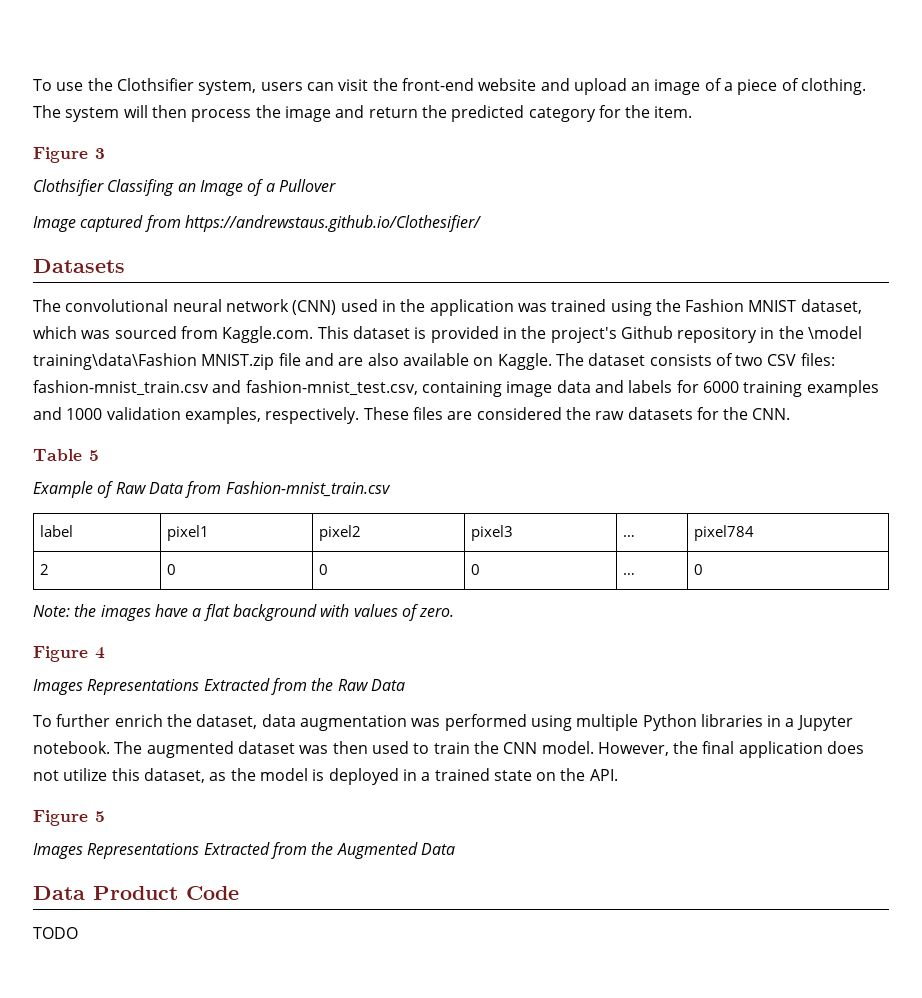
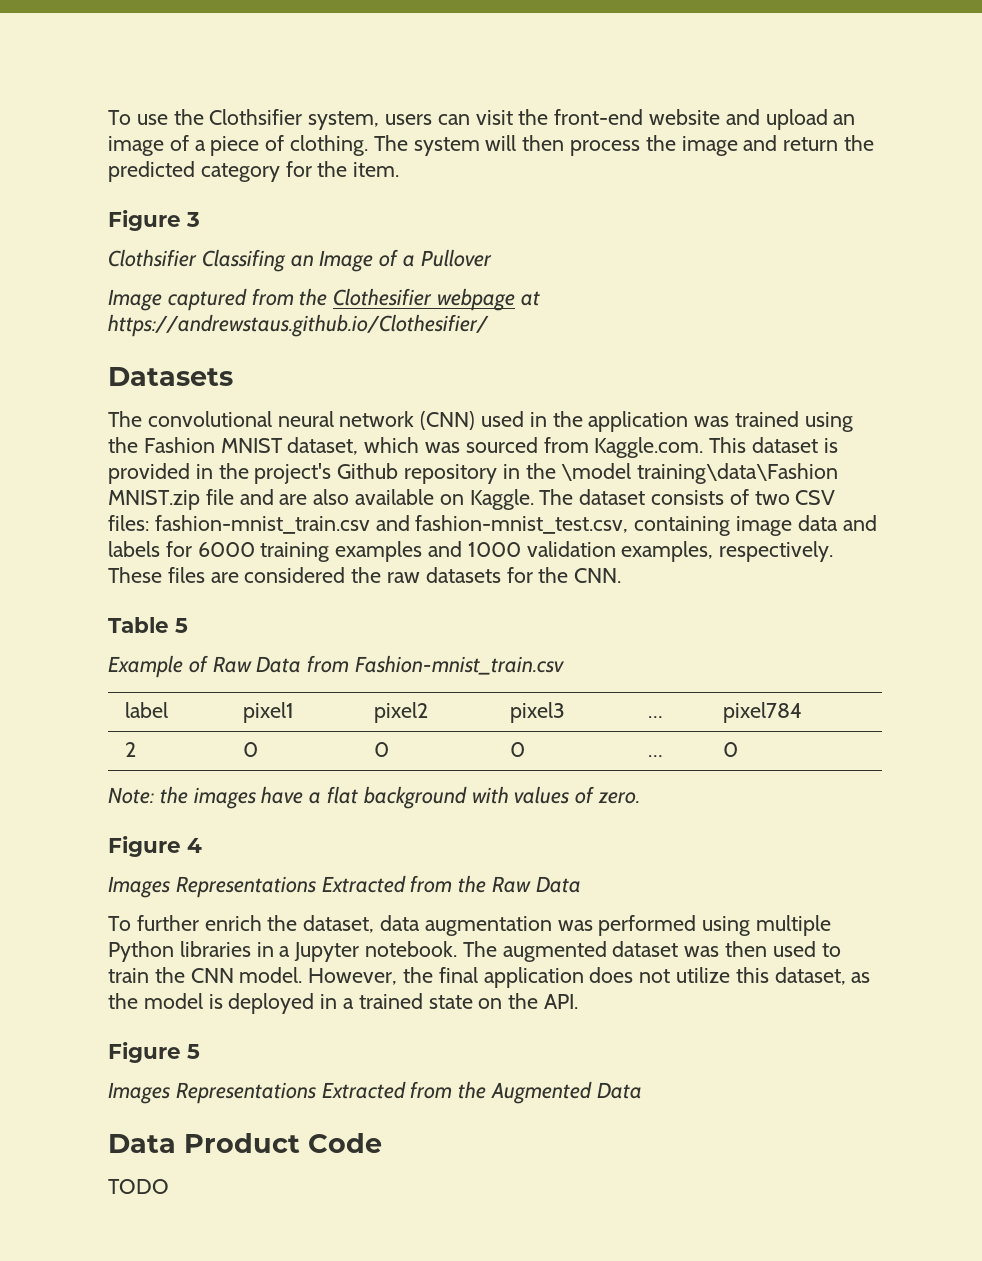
(181, 223) none -> [299,288,540,311] the Clothesifier webpage at

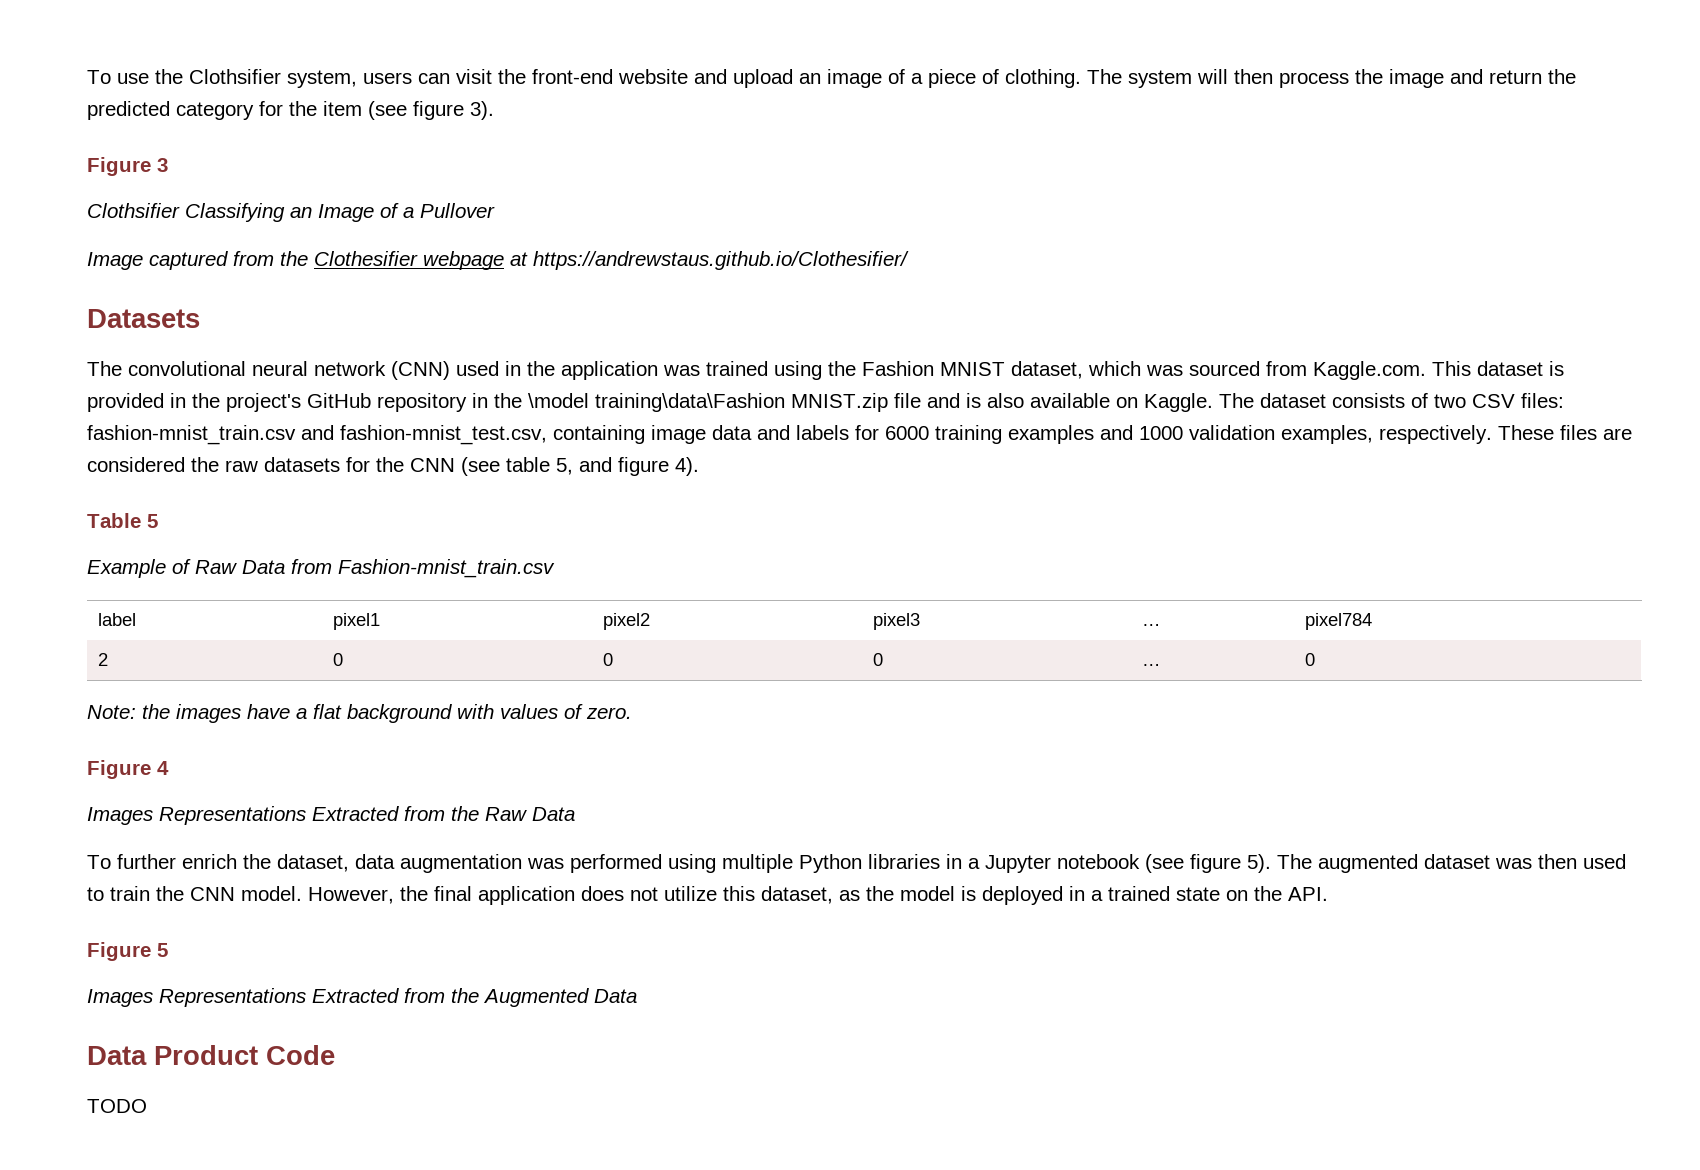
[353,162,400,177] item. -> [323,101,494,120] item (see figure 3).
[201,249,286,272] Classifing -> [185,203,285,222] Classifying
[337,463,399,479] Github -> [307,393,371,408] GitHub
[279,494,308,505] are -> [966,393,981,408] is
[574,568,622,583] CNN. -> [410,457,699,476] CNN (see table 5, and figure 4).
[365,941,458,957] notebook. -> [1057,854,1271,873] notebook (see figure 5).

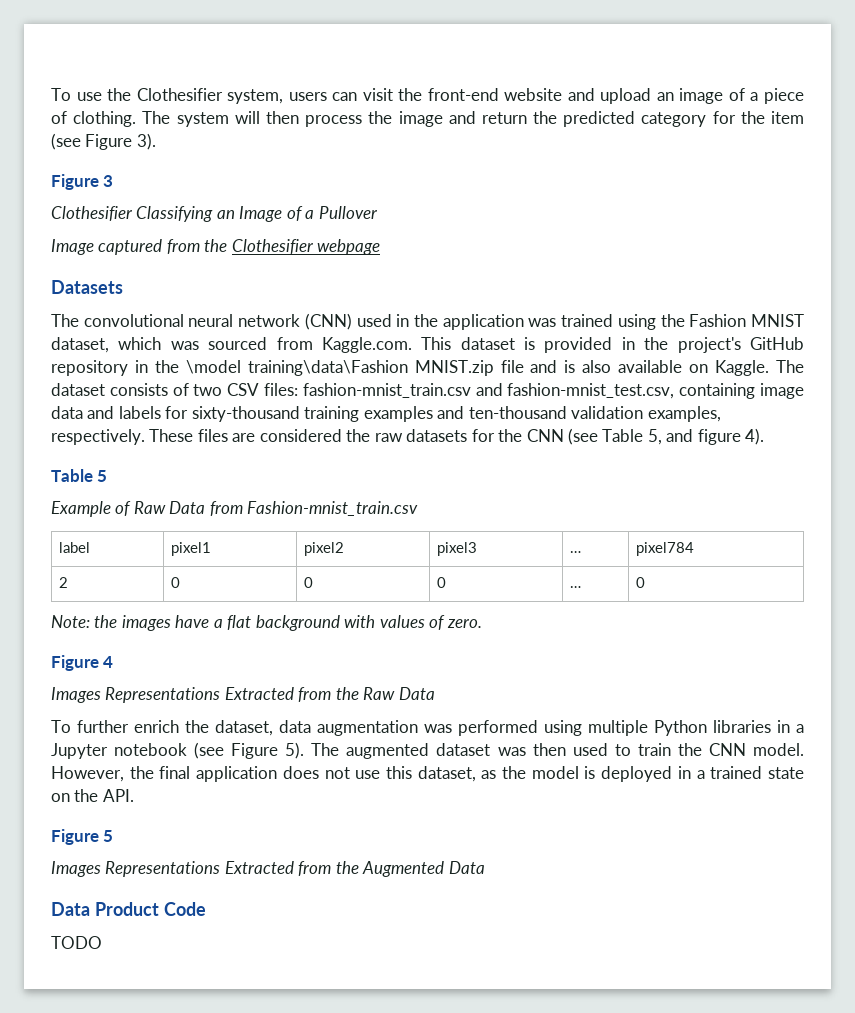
[189,69,281,84] Clothsifier -> [136,88,223,101] Clothesifier
[413,101,464,120] figure -> [85,134,133,150] Figure
[87,203,180,218] Clothsifier -> [51,206,133,221] Clothesifier
[510,251,909,270] at https://andrewstaus.github.io/Clothesifier/ -> (381, 247) none
[885,426,929,440] 6000 -> [191,406,300,422] sixty-thousand
[1139,426,1183,440] 1000 -> [468,406,567,419] ten-thousand
[506,457,550,472] table -> [602,429,644,442] Table
[1190,854,1241,873] figure -> [231,743,279,759] Figure
[664,886,717,901] utilize -> [355,770,381,779] use

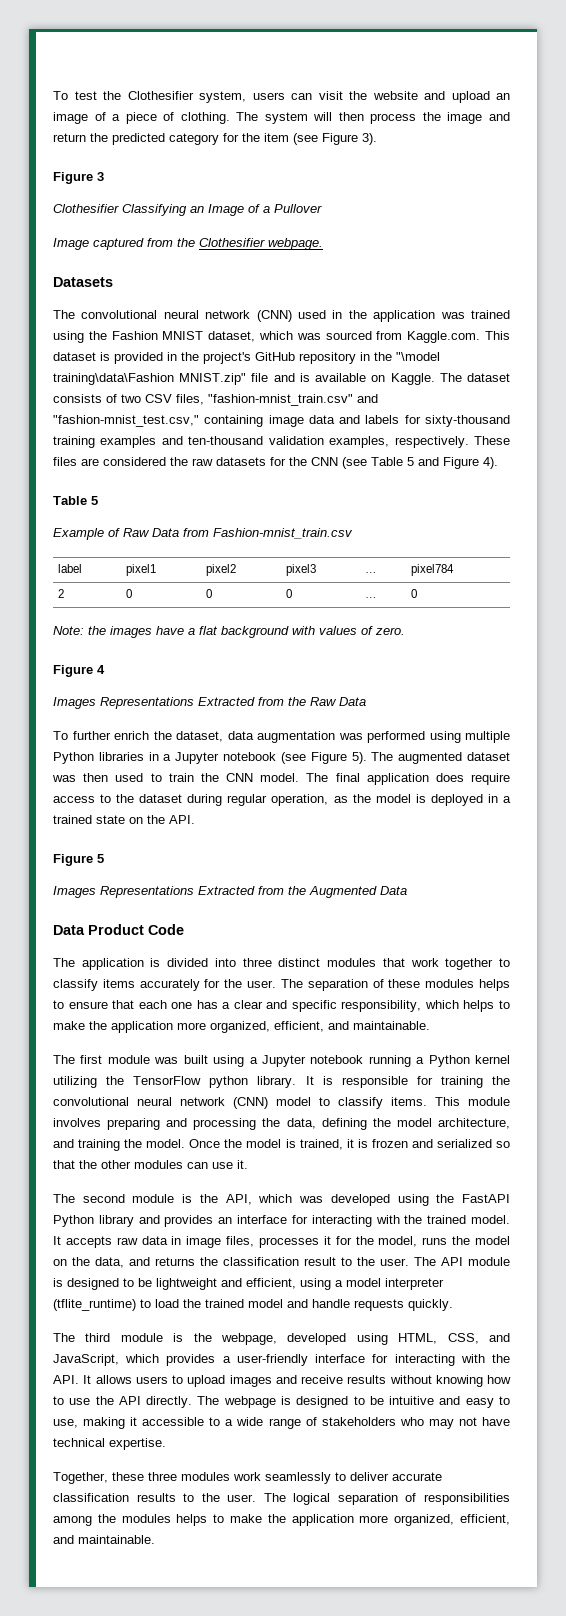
[51,88,102,101] To use -> [53,91,97,100] To test
[427,88,499,101] front-end -> (367, 95) none
[317,239,381,255] webpage -> [268,238,323,250] webpage.
[185,360,494,376] \model training\data\Fashion MNIST.zip -> [396,352,440,361] [53,373,247,385] "\model training\data\Fashion MNIST.zip"
[582,360,612,373] also -> (310, 377) none
[264,383,675,399] files: fashion-mnist_train.csv and fashion-mnist_test.csv, -> [176,394,378,406] [53,415,199,427] files, "fashion-mnist_train.csv" and "fashion-mnist_test.csv,"
[647,429,741,445] 5, and figure -> [407,457,479,469] 5 and Figure
[51,766,154,782] However, the -> [306,773,329,782] The
[324,766,476,782] not use this dataset, -> [471,773,511,785] [53,794,329,806] require access to the dataset during regular operation,
[51,936,102,949] TODO -> [53,958,511,970] [53,979,510,991] [53,1000,511,1012] [53,1021,430,1033] [53,1055,511,1067] [53,1076,511,1088] [53,1097,510,1109] [53,1118,510,1130] [53,1139,510,1151] [53,1160,248,1169] [53,1194,510,1206] [53,1215,510,1227] [53,1236,510,1248] [53,1257,510,1268] [53,1278,444,1290] [53,1299,453,1311] [53,1333,510,1345] [53,1354,511,1366] [53,1375,511,1387] [53,1396,510,1408] [53,1417,510,1429] [53,1438,166,1450] [53,1472,442,1484] [53,1493,510,1505] [53,1514,511,1526] [53,1535,155,1544] The application is divided into three distinct modules that work together to classify items accurately for the user. The separation of these modules helps to ensure that each one has a clear and specific responsibility, which helps to make the application more organized, efficient, and maintainable. // The first module was built using a Jupyter notebook running a Python kernel utilizing the TensorFlow python library. It is responsible for training the convolutional neural network (CNN) model to classify items. This module involves preparing and processing the data, defining the model architecture, and training the model. Once the model is trained, it is frozen and serialized so that the other modules can use it. // The second module is the API, which was developed using the FastAPI Python library and provides an interface for interacting with the trained model. It accepts raw data in image files, processes it for the model, runs the model on the data, and returns the classification result to the user. The API module is designed to be lightweight and efficient, using a model interpreter (tflite_runtime) to load the trained model and handle requests quickly. // The third module is the webpage, developed using HTML, CSS, and JavaScript, which provides a user-friendly interface for interacting with the API. It allows users to upload images and receive results without knowing how to use the API directly. The webpage is designed to be intuitive and easy to use, making it accessible to a wide range of stakeholders who may not have technical expertise. // Together, these three modules work seamlessly to deliver accurate classification results to the user. The logical separation of responsibilities among the modules helps to make the application more organized, efficient, and maintainable.

